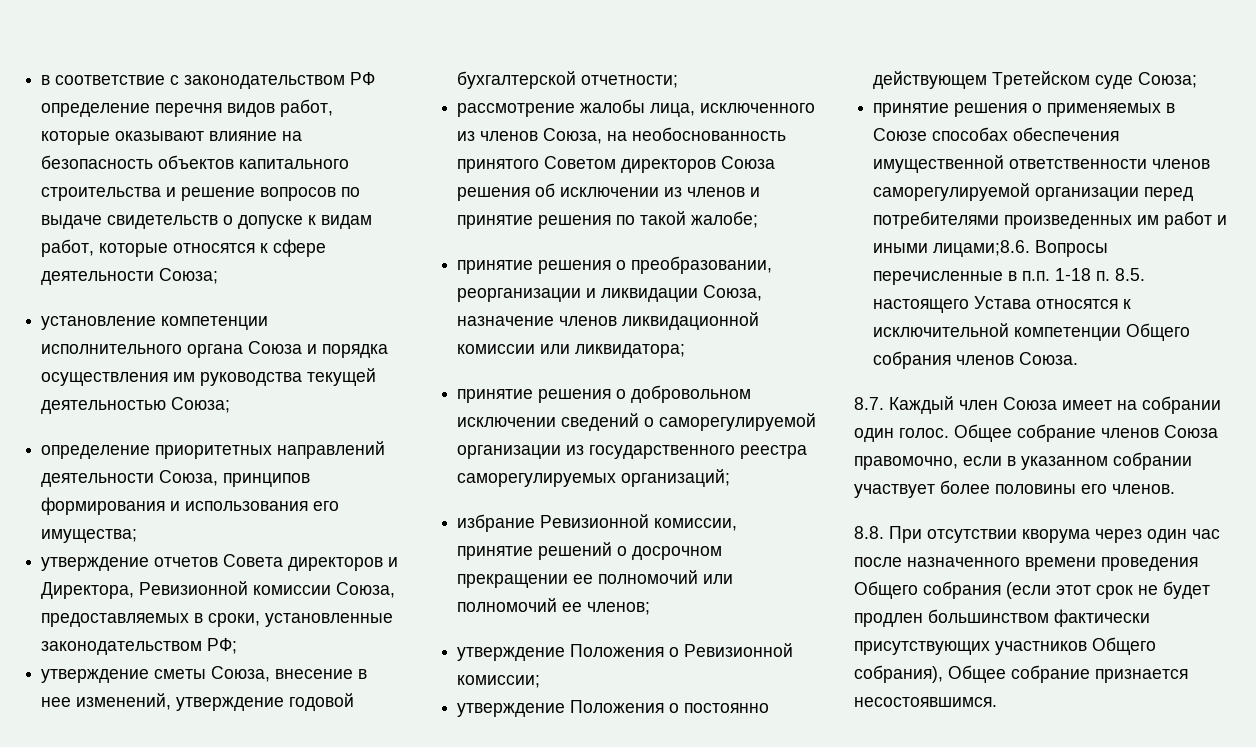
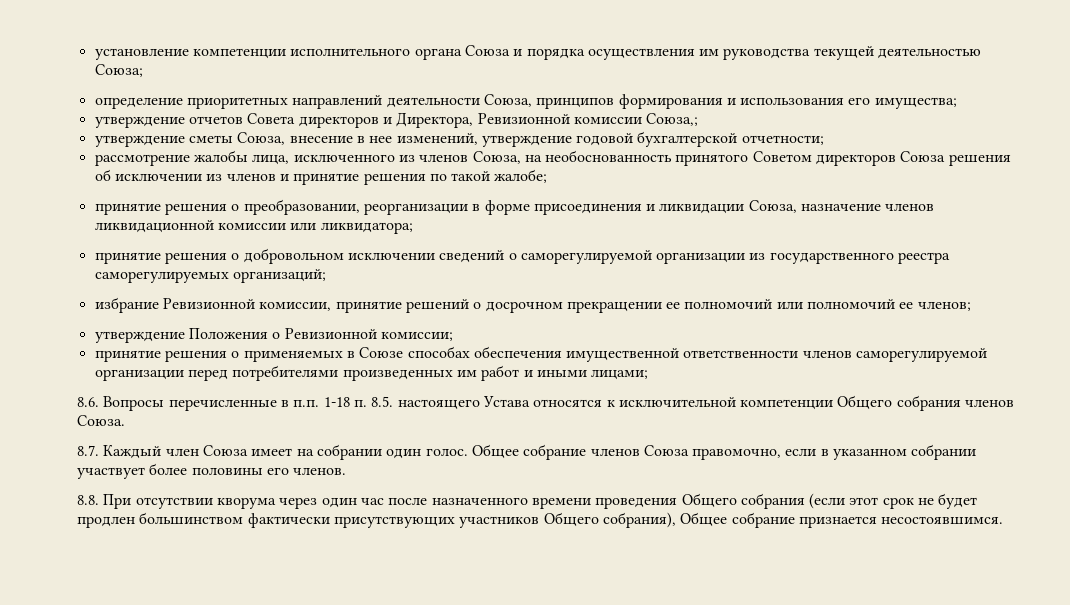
[41,72,376,89] [41,99,334,117] [41,131,303,145] [41,155,350,169] [41,187,361,201] [41,215,373,229] [41,239,327,257] [41,268,219,285] в соответствие с законодательством РФ определение перечня видов работ, которые оказывают влияние на безопасность объектов капитального строительства и решение вопросов по выдаче свидетельств о допуске к видам работ, которые относятся к сфере деятельности Союза; // -> (94, 54) none
[336,582,396,598] [41,613,394,627] [41,638,238,655] Союза, предоставляемых в сроки, установленные законодательством РФ; -> [646,113,699,126] Союза,;
(582, 295) none -> [472,200,642,215] в форме присоединения
[457,700,770,717] [873,71,1198,89] // утверждение Положения о постоянно действующем Третейском суде Союза; -> (453, 336) none
[933,240,1031,257] лицами;8.6. -> [591,369,649,380] [77,397,99,407] лицами; // 8.6.

